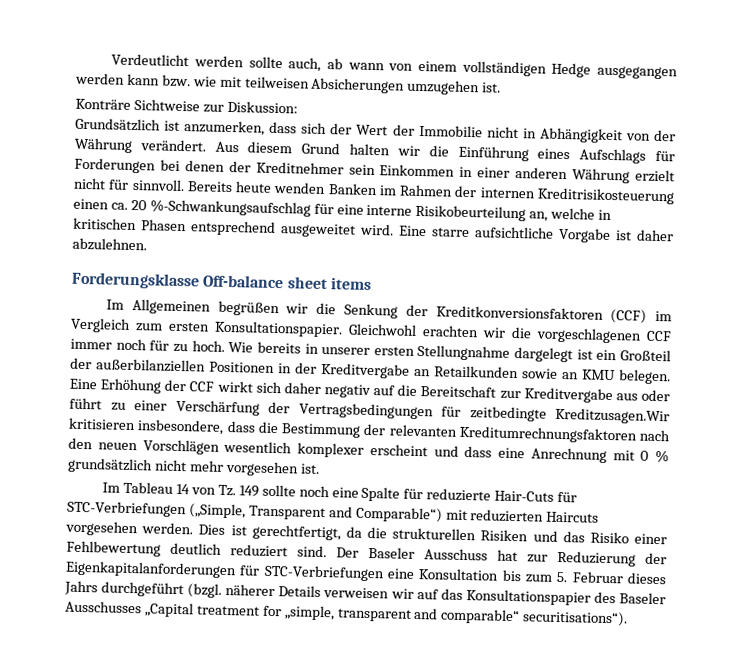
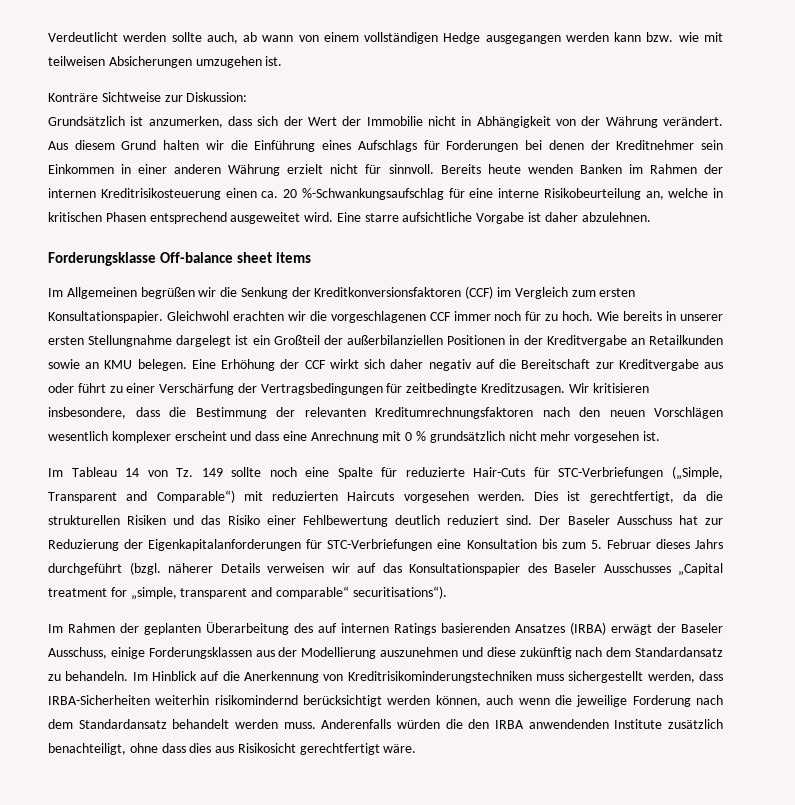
[555,407,670,425] Kreditzusagen.Wir -> [481,383,589,395] Kreditzusagen. Wir
(629, 618) none -> [48,622,723,635] [48,647,724,659] [48,671,724,683] [48,695,724,707] [48,719,723,729] [48,743,417,755] // Im Rahmen der geplanten Überarbeitung des auf internen Ratings basierenden Ansatzes (IRBA) erwägt der Baseler Ausschuss, einige Forderungsklassen aus der Modellierung auszunehmen und diese zukünftig nach dem Standardansatz zu behandeln. Im Hinblick auf die Anerkennung von Kreditrisikominderungstechniken muss sichergestellt werden, dass IRBA-Sicherheiten weiterhin risikomindernd berücksichtigt werden können, auch wenn die jeweilige Forderung nach dem Standardansatz behandelt werden muss. Anderenfalls würden die den IRBA anwendenden Institute zusätzlich benachteiligt, ohne dass dies aus Risikosicht gerechtfertigt wäre.

